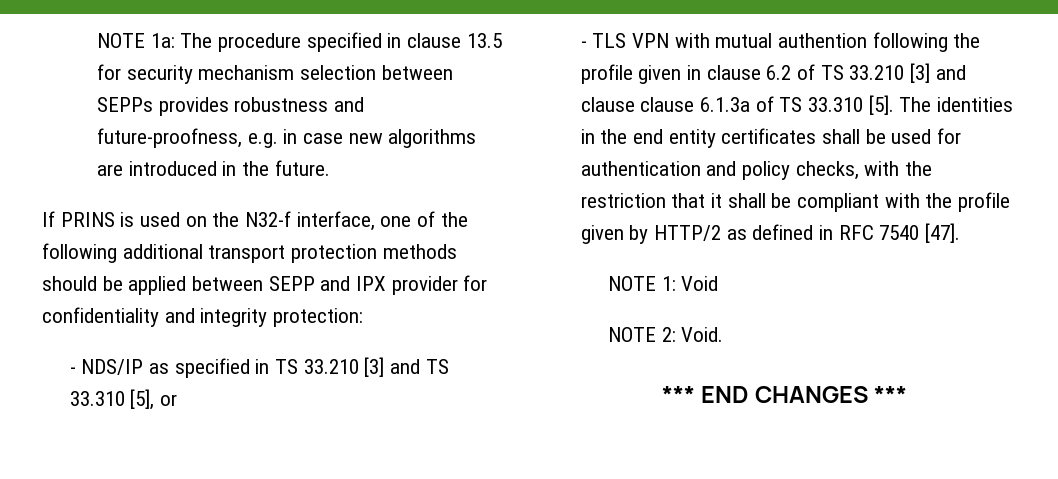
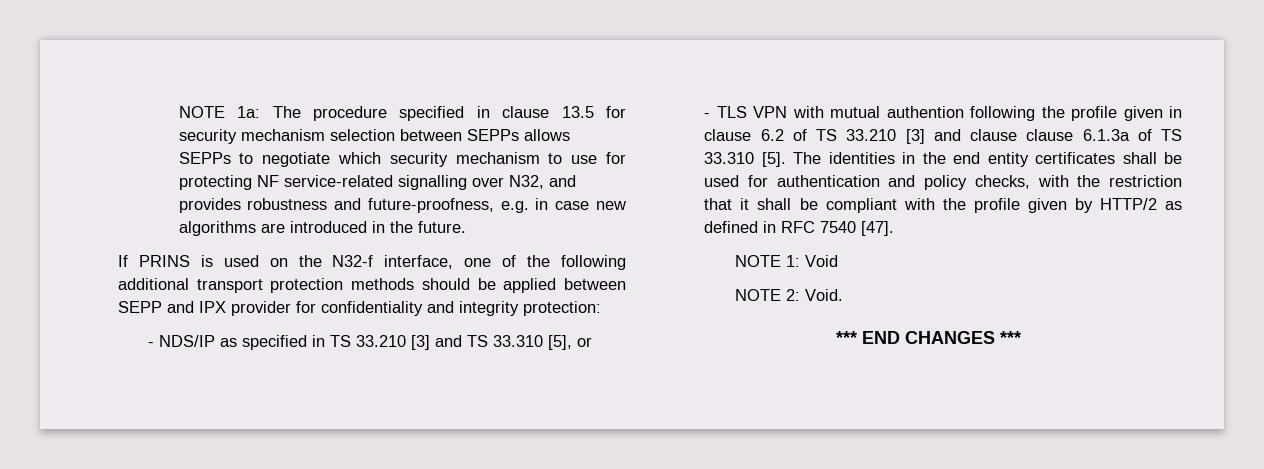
(154, 104) none -> [523,129,570,141] [178,152,626,167] [178,175,576,190] allows SEPPs to negotiate which security mechanism to use for protecting NF service-related signalling over N32, and

